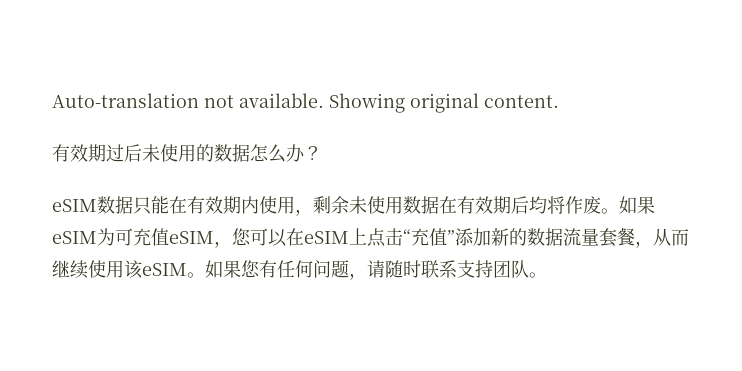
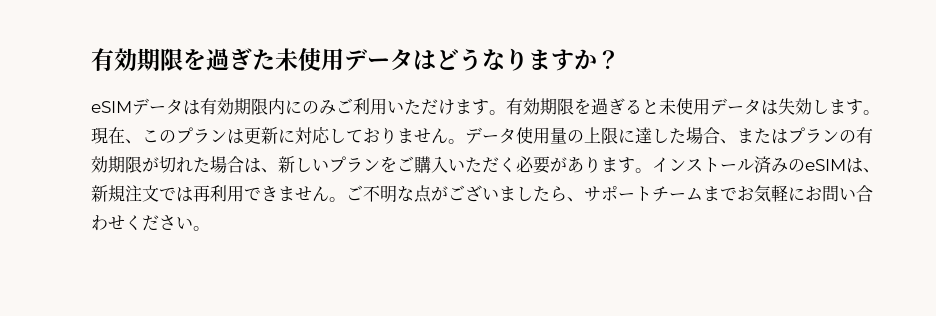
[52,93,559,113] [52,144,322,163] [52,196,655,216] [52,227,689,248] [52,260,529,280] Auto-translation not available. Showing original content. // 有效期过后未使用的数据怎么办？ // eSIM数据只能在有效期内使用，剩余未使用数据在有效期后均将作废。如果eSIM为可充值eSIM，您可以在eSIM上点击“充值”添加新的数据流量套餐，从而继续使用该eSIM。如果您有任何问题，请随时联系支持团队 -> [91,48,620,71] [91,98,880,115] [91,127,873,144] [91,156,880,174] [91,185,873,203] [91,215,193,231] 有効期限を過ぎた未使用データはどうなりますか？ // eSIMデータは有効期限内にのみご利用いただけます。有効期限を過ぎると未使用データは失効します。現在、このプランは更新に対応しておりません。データ使用量の上限に達した場合、またはプランの有効期限が切れた場合は、新しいプランをご購入いただく必要があります。インストール済みのeSIMは、新規注文では再利用できません。ご不明な点がございましたら、サポートチームまでお気軽にお問い合わせください

